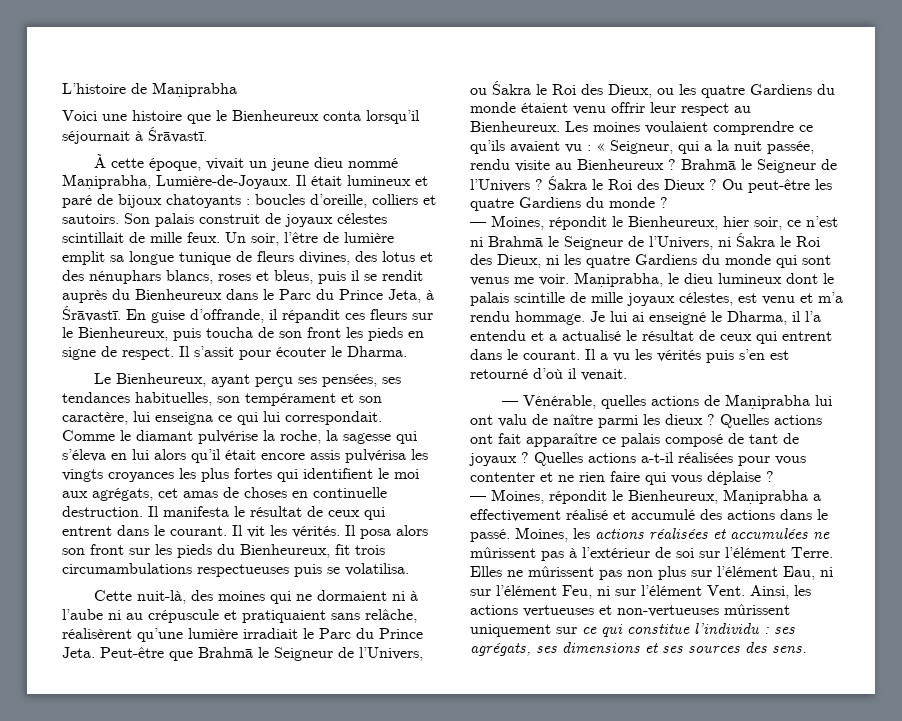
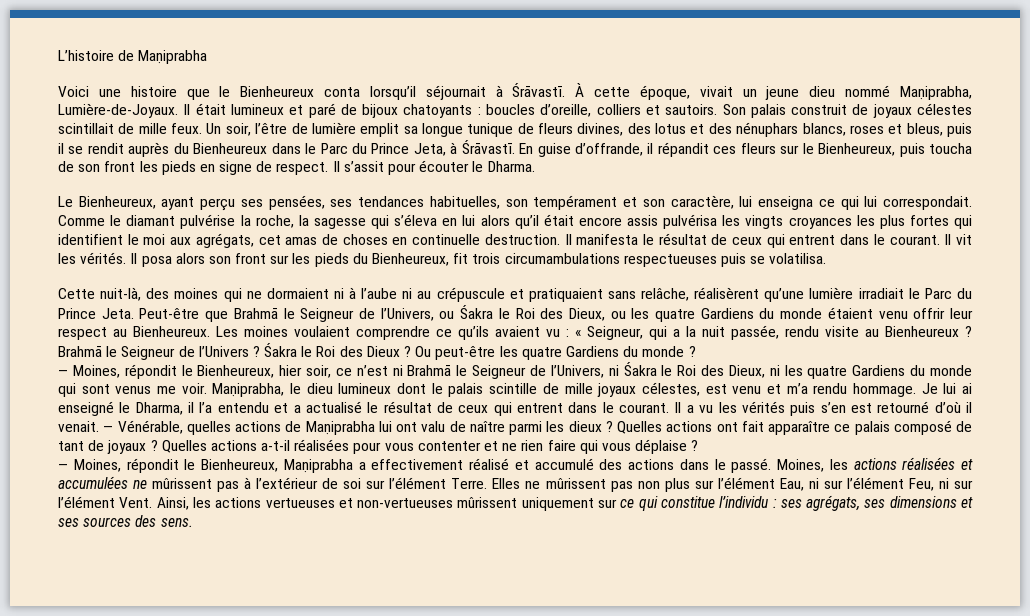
(207, 135) // -> (566, 90) none
(627, 375) // -> (99, 426) none

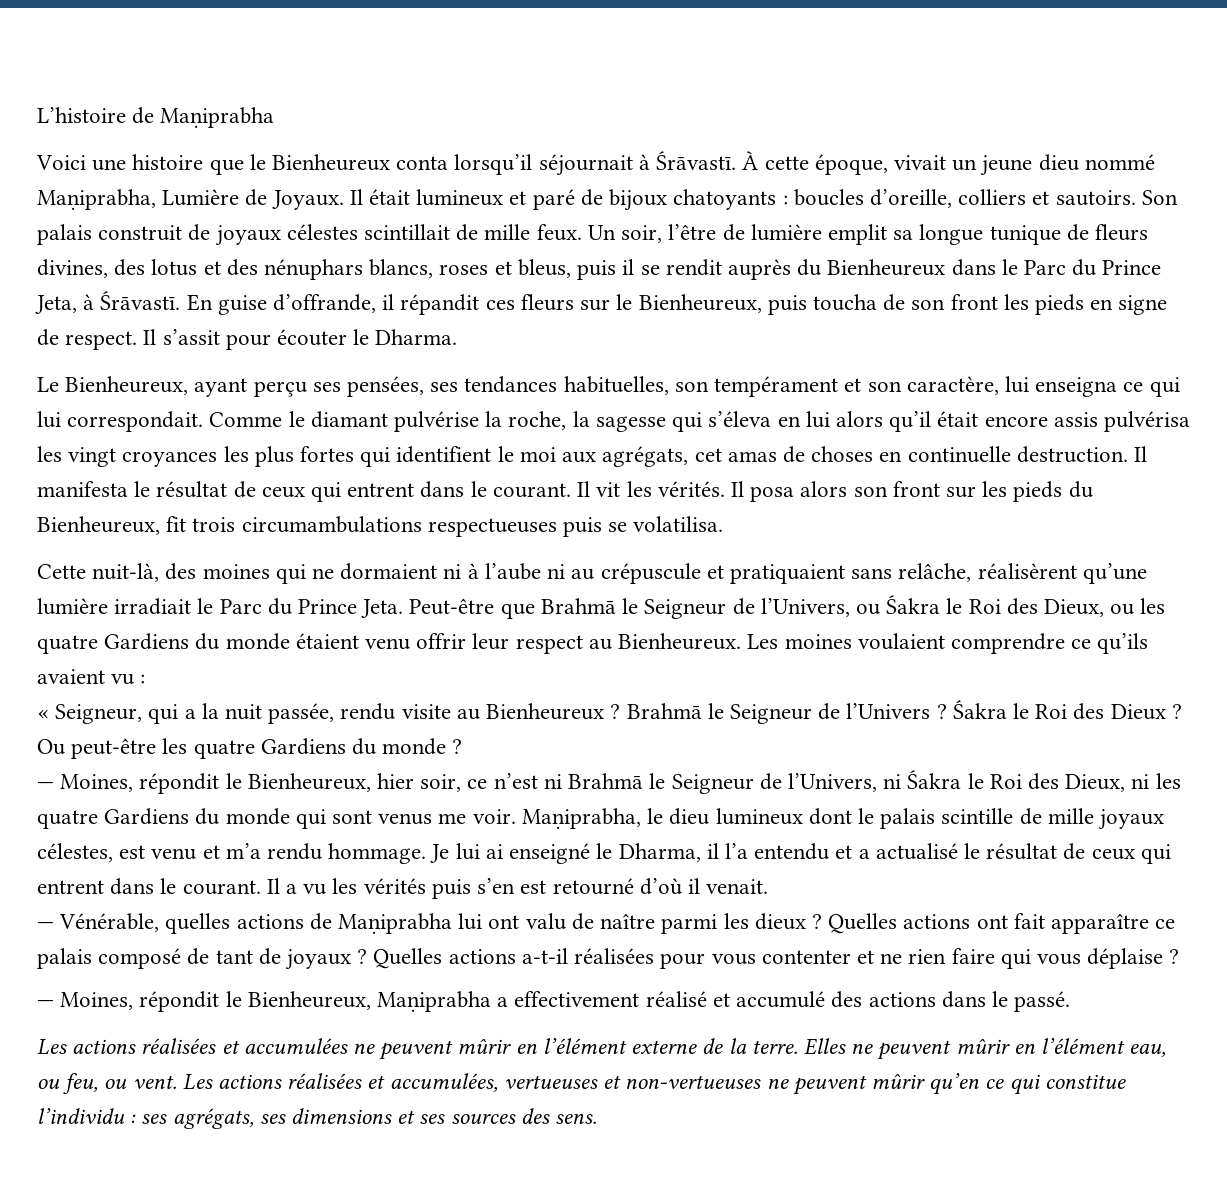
[58,103,178,118] Lumière-de-Joyaux. -> [162,189,344,210] Lumière de Joyaux.
[745,215,784,229] vingts -> [68,447,117,467] vingt
(569, 333) none -> (146, 679) //
(99, 426) none -> (769, 886) //
[777,459,848,472] Moines, les -> [37,1039,67,1055] // Les
[152,477,973,492] [58,496,617,511] mûrissent pas à l’extérieur de soi sur l’élément Terre. Elles ne mûrissent pas non plus sur l’élément Eau, ni sur l’élément Feu, ni sur l’élément Vent. Ainsi, les actions vertueuses et non-vertueuses mûrissent uniquement sur -> [379,1038,1167,1060] [37,1073,980,1095] peuvent mûrir en l’élément externe de la terre. Elles ne peuvent mûrir en l’élément eau, ou feu, ou vent. Les actions réalisées et accumulées, vertueuses et non-vertueuses ne peuvent mûrir qu’en

